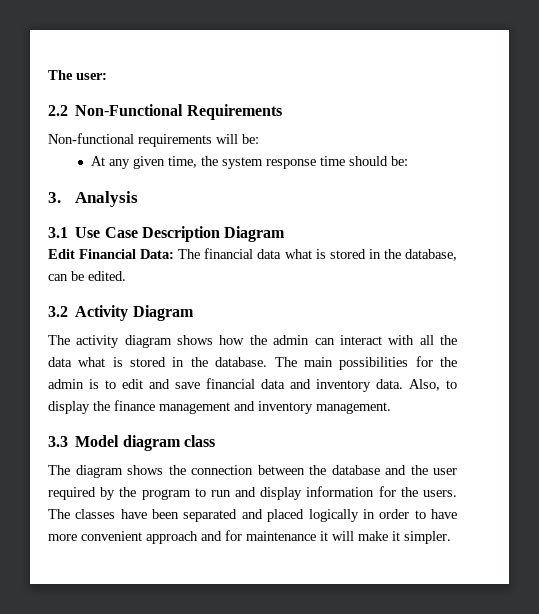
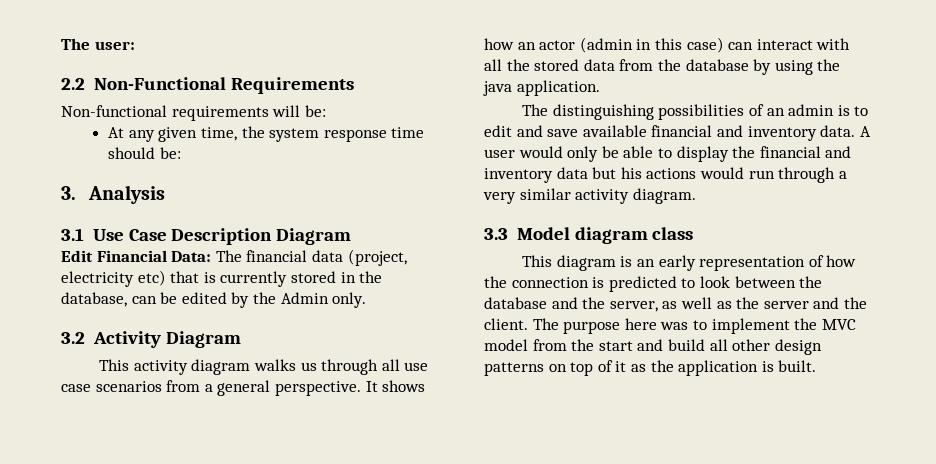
[284,249,326,259] what is -> [347,249,407,266] [61,270,288,287] (project, electricity etc) that is currently
[88,271,126,281] edited. -> [181,292,367,308] edited by the Admin only.
[48,335,70,345] The -> [99,359,130,371] This
[177,335,310,345] shows how the admin -> [254,359,429,375] [61,380,426,396] [484,37,724,53] walks us through all use case scenarios from a general perspective. It shows how an actor (admin in this case)
[48,356,458,370] data what is stored in the database. The main possibilities for the -> [534,59,841,75] [483,80,600,96] [522,104,785,120] stored data from the database by using the java application. // The distinguishing possibilities of an
[206,378,285,389] financial data -> [582,125,713,137] available financial
[409,379,457,391] [48,400,391,414] [48,435,215,451] [48,465,253,478] Also, to display the finance management and inventory management. // 3.3 Model diagram class // The diagram shows the connection -> [859,126,871,137] [484,146,852,162] [484,167,847,183] [483,188,696,204] [484,227,694,244] [522,255,857,271] [484,276,730,292] A user would only be able to display the financial and inventory data but his actions would run through a very similar activity diagram. // 3.3 Model diagram class // This diagram is an early representation of how the connection is predicted to look
[433,468,457,475] [48,486,458,500] [48,509,458,522] [48,530,451,544] user required by the program to run and display information for the users. The classes have been separated and placed logically in order to have more convenient approach and for maintenance it will make it simpler. -> [609,297,867,312] [484,318,856,334] [484,339,822,355] [484,360,817,376] server, as well as the server and the client. The purpose here was to implement the MVC model from the start and build all other design patterns on top of it as the application is built.

